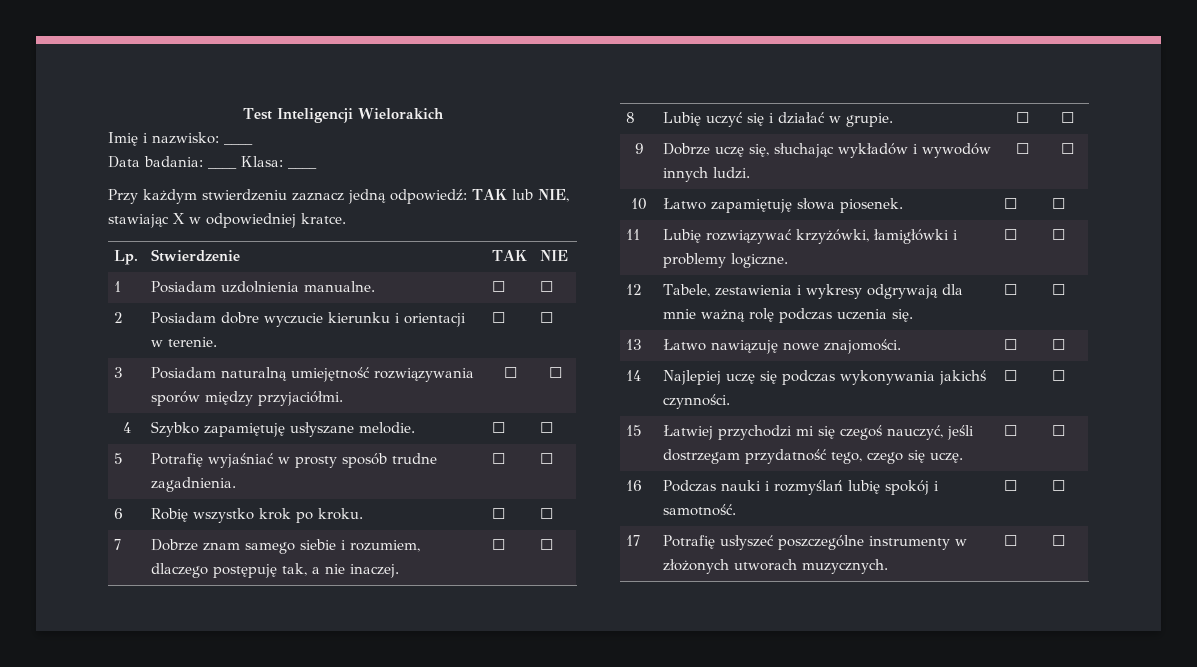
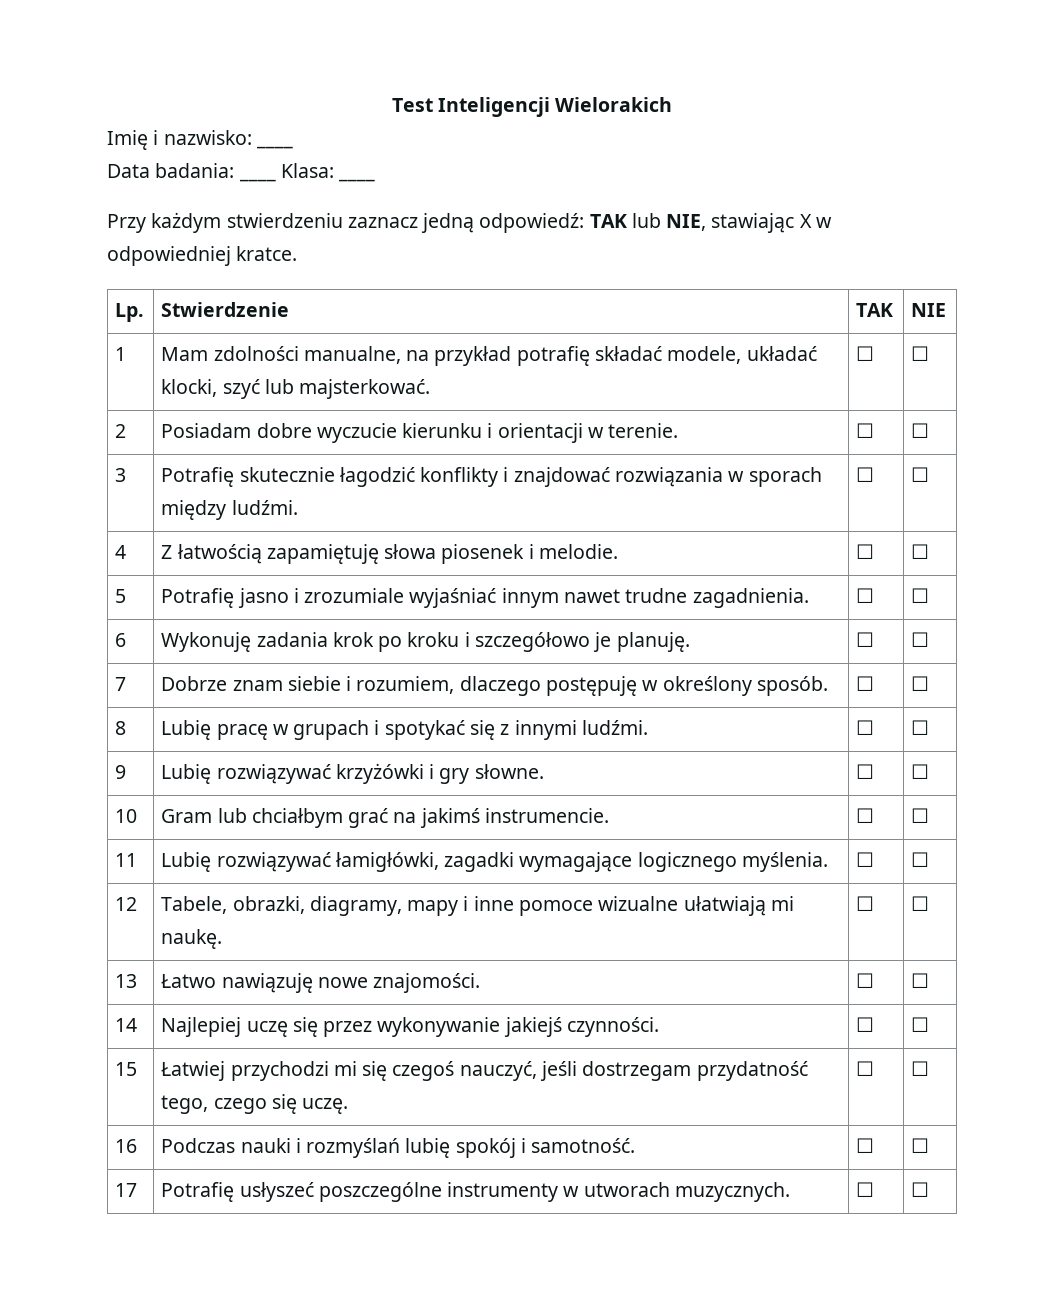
[151,281,376,293] Posiadam uzdolnienia manualne. -> [161,346,817,366] [161,379,431,399] Mam zdolności manualne, na przykład potrafię składać modele, układać klocki, szyć lub majsterkować.
[151,367,475,382] [151,391,344,406] [504,367,517,378] [549,367,562,378] [123,422,131,433] [151,421,355,437] Posiadam naturalną umiejętność rozwiązywania sporów między przyjaciółmi. | ☐ | ☐ // 4 | Szybko zapamiętuję usłyszane -> [161,467,822,487] [161,500,298,520] [856,467,875,482] [911,467,930,482] [115,545,127,559] [161,544,534,564] Potrafię skutecznie łagodzić konflikty i znajdować rozwiązania w sporach między ludźmi. | ☐ | ☐ // 4 | Z łatwością zapamiętuję słowa piosenek i
[208,453,388,468] wyjaśniać w prosty sposób -> [237,588,620,608] jasno i zrozumiale wyjaśniać innym nawet
[151,508,364,523] Robię wszystko krok po kroku. -> [161,632,690,652] Wykonuję zadania krok po kroku i szczegółowo je planuję.
[245,542,296,554] samego -> (283, 685) none
[282,563,400,578] tak, a nie inaczej. -> [642,676,828,696] w określony sposób.
[706,112,894,127] [1016,112,1029,123] [1061,112,1074,123] [634,143,644,154] [663,143,992,158] [663,167,751,182] [1016,143,1029,154] [1061,143,1074,154] [631,198,647,210] [663,198,904,213] uczyć się i działać w grupie. | ☐ | ☐ // 9 | Dobrze uczę się, słuchając wykładów i wywodów innych ludzi. | ☐ | ☐ // 10 | Łatwo zapamiętuję słowa piosenek. -> [216,720,648,740] [856,720,875,735] [911,720,930,735] [115,765,127,779] [161,763,544,784] [856,764,875,779] [911,764,930,779] [115,809,138,823] [161,808,609,828] pracę w grupach i spotykać się z innymi ludźmi. | ☐ | ☐ // 9 | Lubię rozwiązywać krzyżówki i gry słowne. | ☐ | ☐ // 10 | Gram lub chciałbym grać na jakimś instrumencie.
[796,229,959,244] [663,253,789,268] krzyżówki, łamigłówki i problemy logiczne. -> [334,852,828,872] łamigłówki, zagadki wymagające logicznego myślenia.
[715,284,964,299] [663,308,914,323] zestawienia i wykresy odgrywają dla mnie ważną rolę podczas uczenia się. -> [232,896,794,916] [161,929,223,949] obrazki, diagramy, mapy i inne pomoce wizualne ułatwiają mi naukę.
[782,370,987,385] podczas wykonywania jakichś -> [323,1017,562,1037] przez wykonywanie jakiejś
[663,559,730,574] złożonych -> (580, 1191) none

